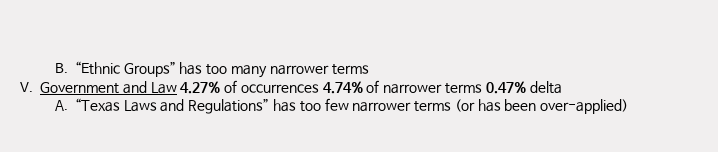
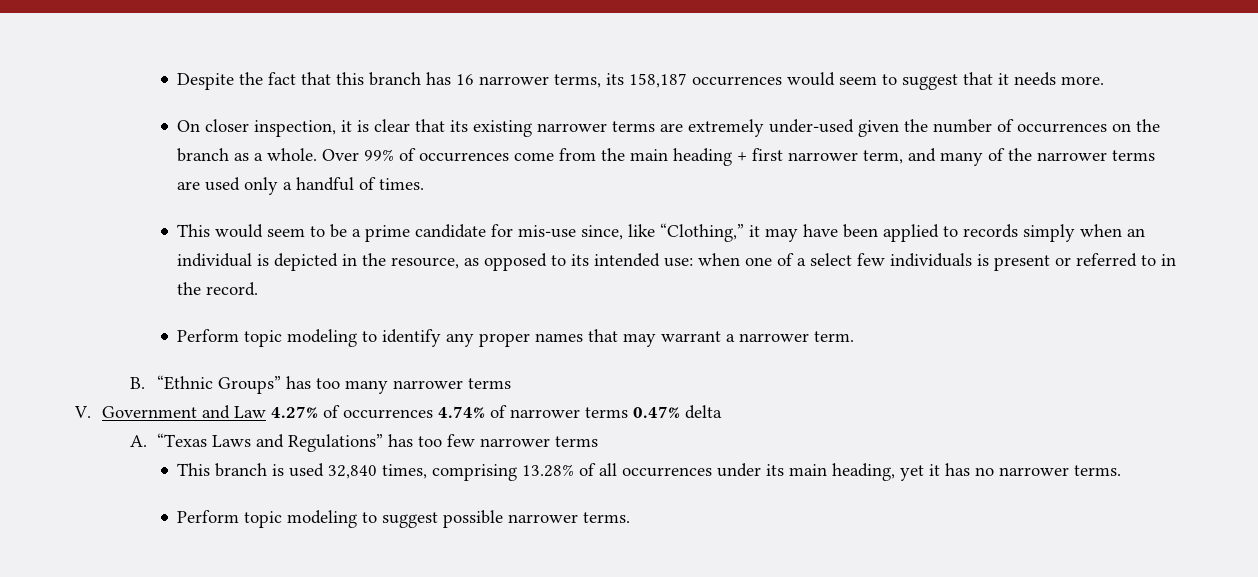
(54, 68) none -> [177,72,1105,90] [177,119,1161,137] [177,148,1156,166] [177,177,425,195] [177,223,1146,242] [177,253,1177,271] [177,282,259,296] [177,329,855,347] Despite the fact that this branch has 16 narrower terms, its 158,187 occurrences would seem to suggest that it needs more. // On closer inspection, it is clear that its existing narrower terms are extremely under-used given the number of occurrences on the branch as a whole. Over 99% of occurrences come from the main heading + first narrower term, and many of the narrower terms are used only a handful of times. // This would seem to be a prime candidate for mis-use since, like “Clothing,” it may have been applied to records simply when an individual is depicted in the resource, as opposed to its intended use: when one of a select few individuals is present or referred to in the record. // Perform topic modeling to identify any proper names that may warrant a narrower term. //
[454,99,629,114] (or has been over-applied) -> [177,463,1122,481] [177,510,631,528] // This branch is used 32,840 times, comprising 13.28% of all occurrences under its main heading, yet it has no narrower terms. // Perform topic modeling to suggest possible narrower terms.

